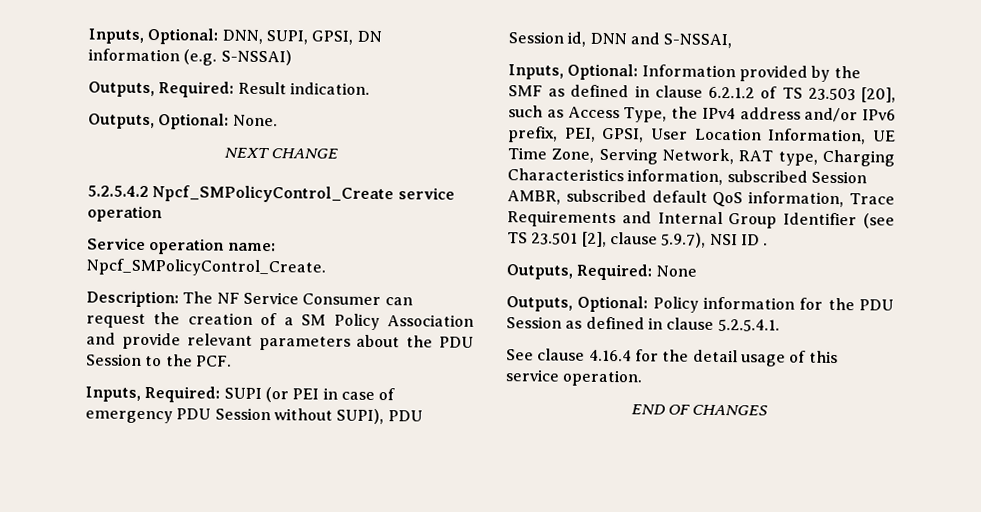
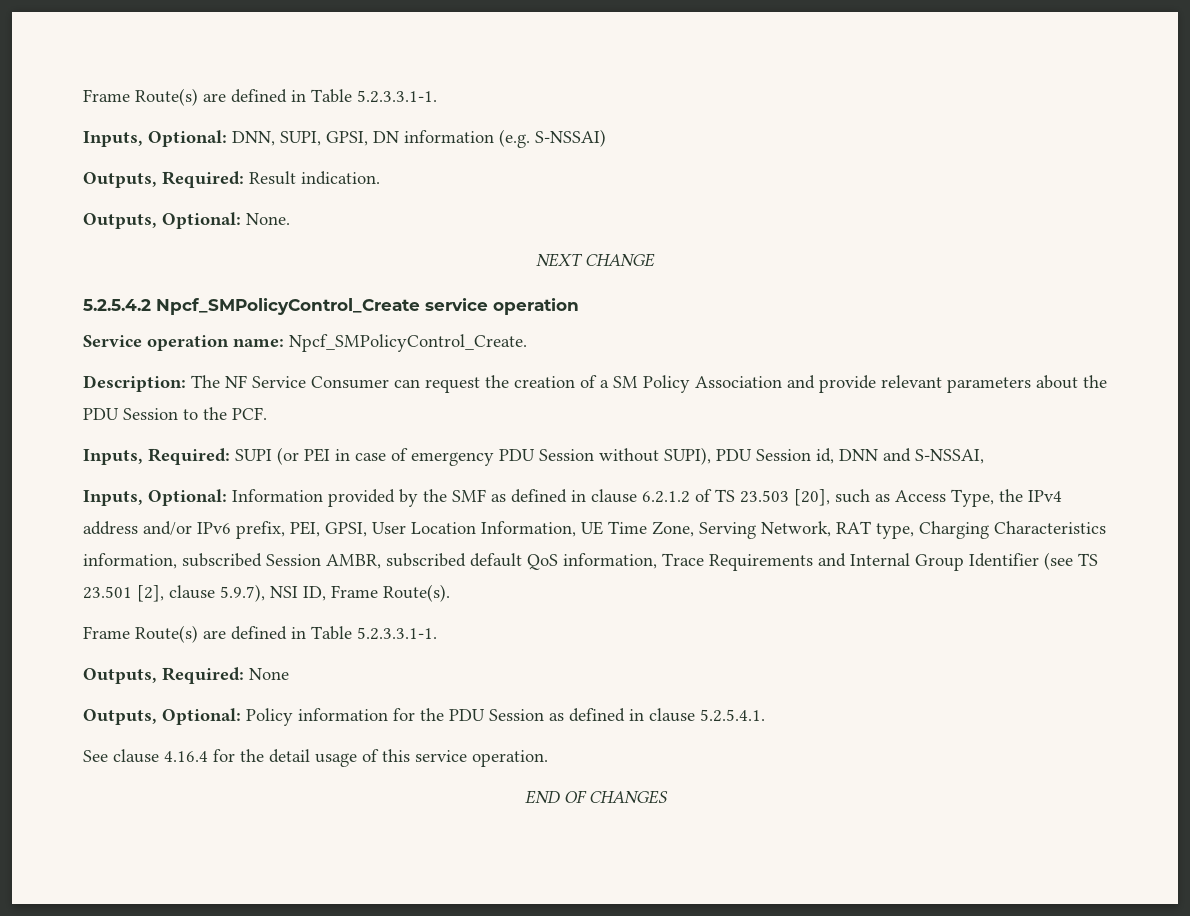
(88, 36) none -> [83,88,437,106] Frame Route(s) are defined in Table 5.2.3.3.1-1. //
[740,234,769,246] ID . -> [303,584,450,602] [83,625,437,643] ID, Frame Route(s). // Frame Route(s) are defined in Table 5.2.3.3.1-1.

